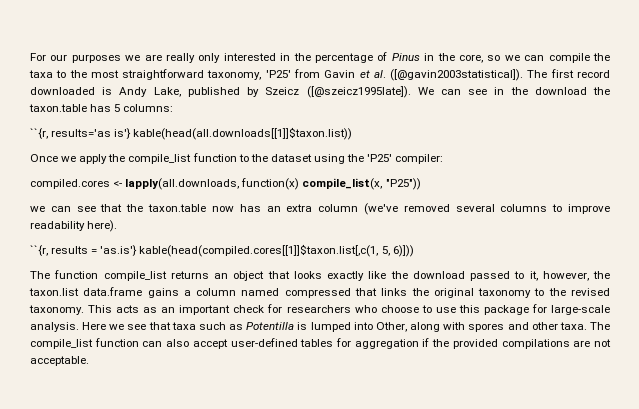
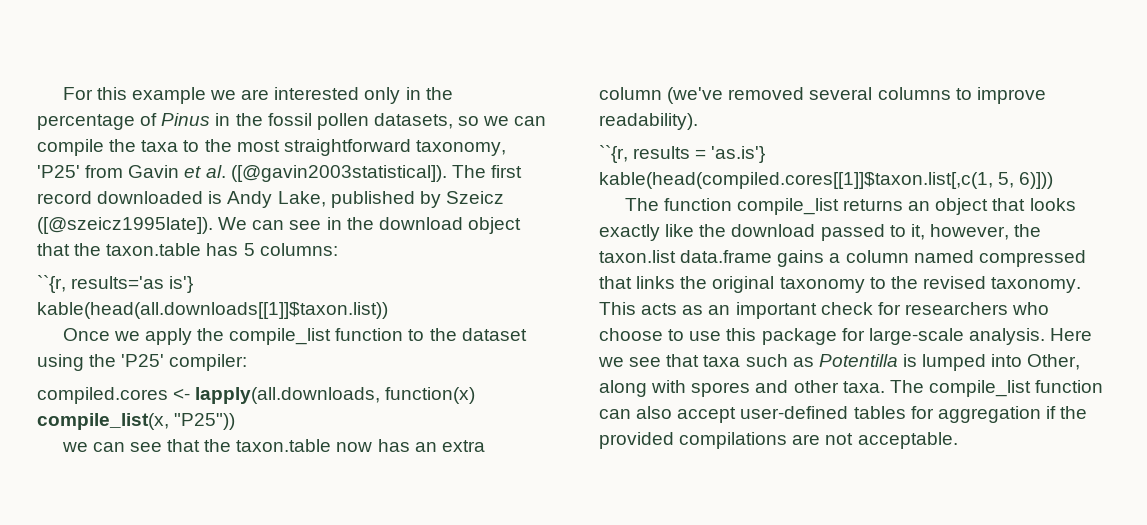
[50,53,276,63] our purposes we are really only interested -> [96,87,401,104] this example we are interested only
[458,54,483,63] core, -> [267,113,453,130] fossil pollen datasets,
(587, 91) none -> [467,217,521,234] [37,243,70,256] object that
[30,220,118,232] readability here). -> [599,113,698,130] readability).

